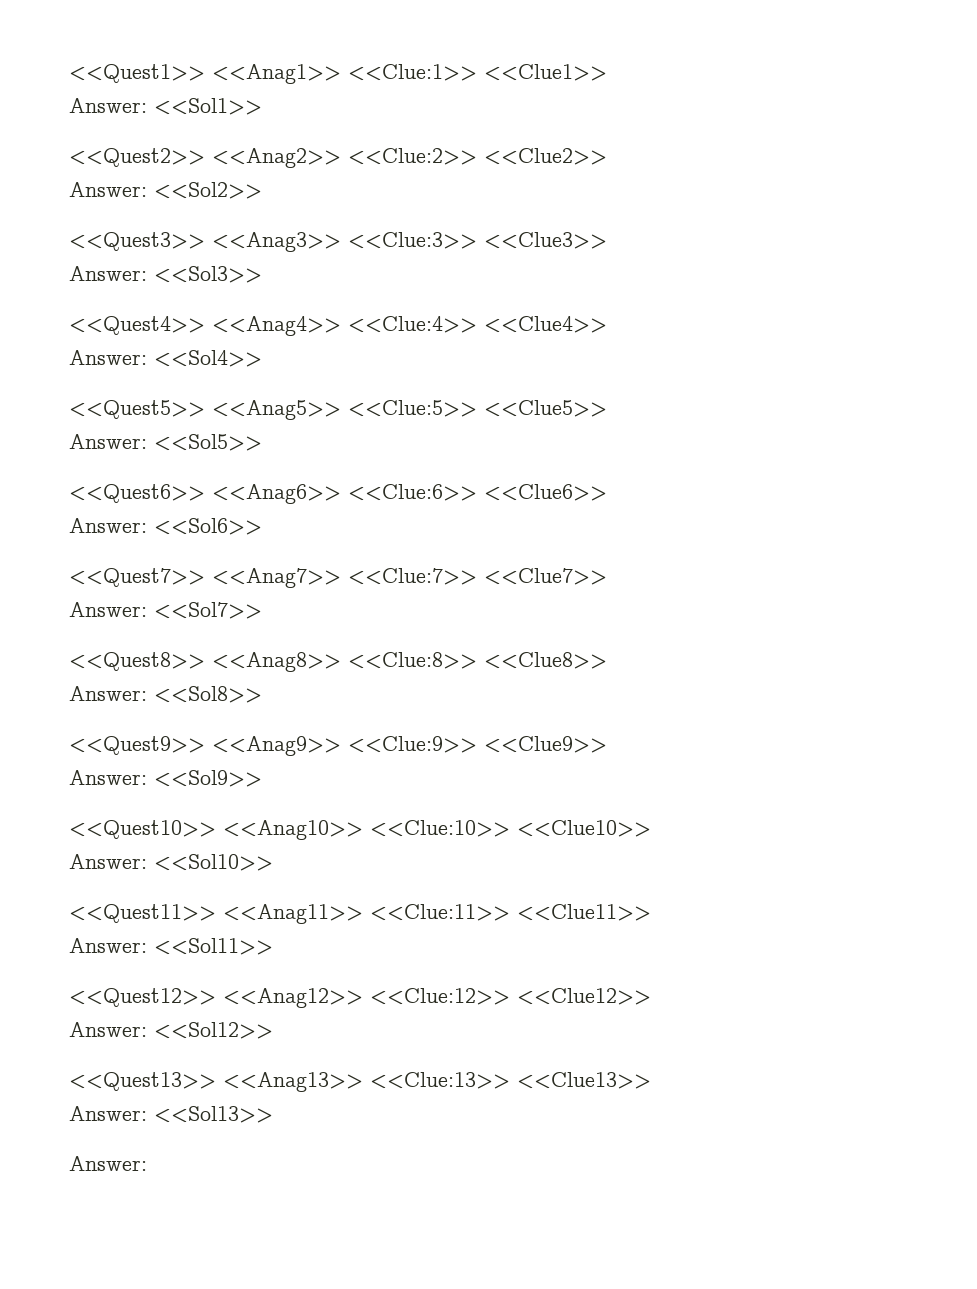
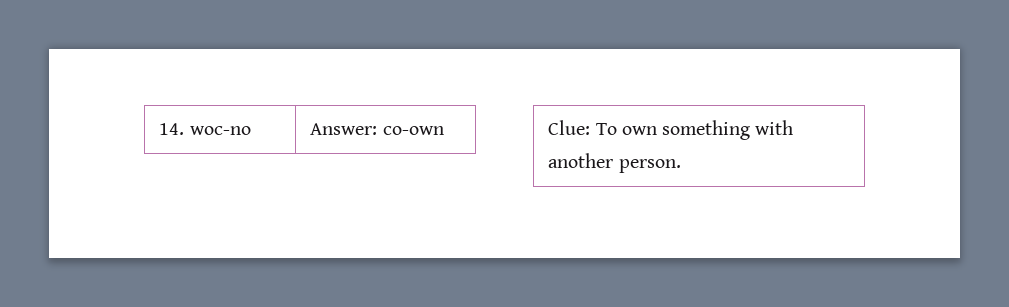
[69,64,607,84] [69,98,262,115] [69,148,607,168] [69,182,262,199] [69,232,607,252] [69,266,262,283] [69,316,607,336] [69,350,262,367] [69,400,607,420] [69,434,262,451] [69,484,607,504] [69,518,262,535] [69,568,607,588] [69,602,262,619] [69,652,607,672] [69,686,262,703] [69,736,607,756] [69,770,262,787] [69,820,651,840] [69,854,273,871] [69,904,651,924] [69,938,273,955] [69,988,651,1008] [69,1022,273,1039] [69,1072,651,1092] [69,1106,273,1123] [69,1156,147,1171] <<Quest1>> <<Anag1>> <<Clue:1>> <<Clue1>> // Answer: <<Sol1>> // <<Quest2>> <<Anag2>> <<Clue:2>> <<Clue2>> // Answer: <<Sol2>> // <<Quest3>> <<Anag3>> <<Clue:3>> <<Clue3>> // Answer: <<Sol3>> // <<Quest4>> <<Anag4>> <<Clue:4>> <<Clue4>> // Answer: <<Sol4>> // <<Quest5>> <<Anag5>> <<Clue:5>> <<Clue5>> // Answer: <<Sol5>> // <<Quest6>> <<Anag6>> <<Clue:6>> <<Clue6>> // Answer: <<Sol6>> // <<Quest7>> <<Anag7>> <<Clue:7>> <<Clue7>> // Answer: <<Sol7>> // <<Quest8>> <<Anag8>> <<Clue:8>> <<Clue8>> // Answer: <<Sol8>> // <<Quest9>> <<Anag9>> <<Clue:9>> <<Clue9>> // Answer: <<Sol9>> // <<Quest10>> <<Anag10>> <<Clue:10>> <<Clue10>> // Answer: <<Sol10>> // <<Quest11>> <<Anag11>> <<Clue:11>> <<Clue11>> // Answer: <<Sol11>> // <<Quest12>> <<Anag12>> <<Clue:12>> <<Clue12>> // Answer: <<Sol12>> // <<Quest13>> <<Anag13>> <<Clue:13>> <<Clue13>> // Answer: <<Sol13>> // Answer: -> [159,123,251,135] [310,123,444,135] [548,120,794,140] [548,153,681,173] 14. woc-no | Answer: co-own // Clue: To own something with another person.

